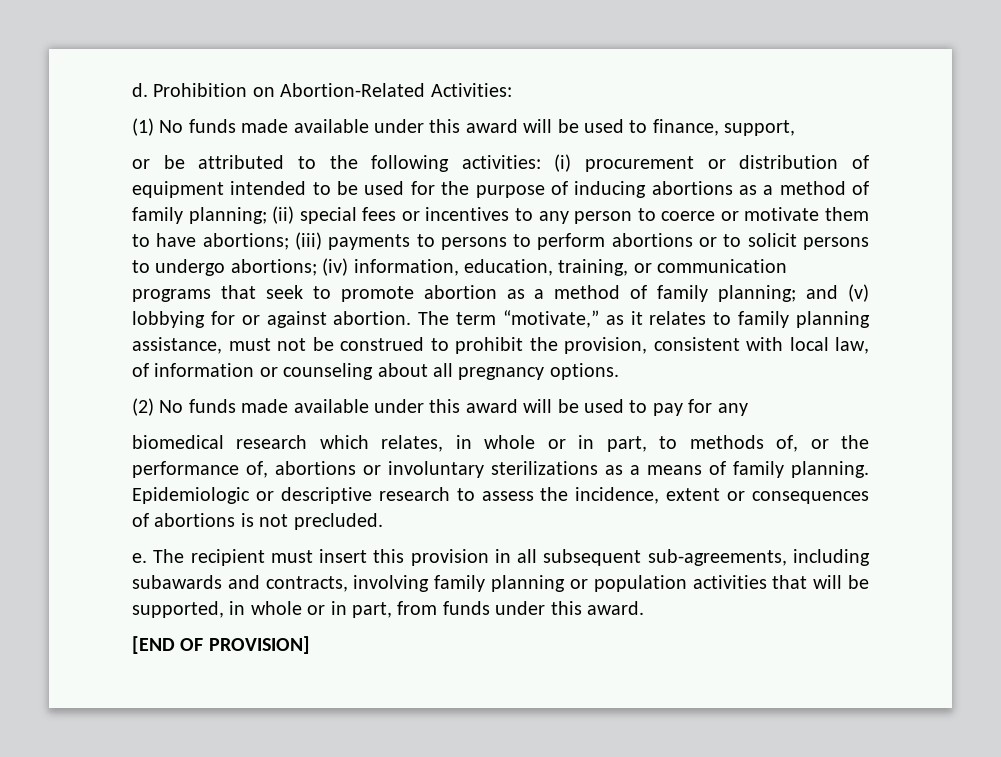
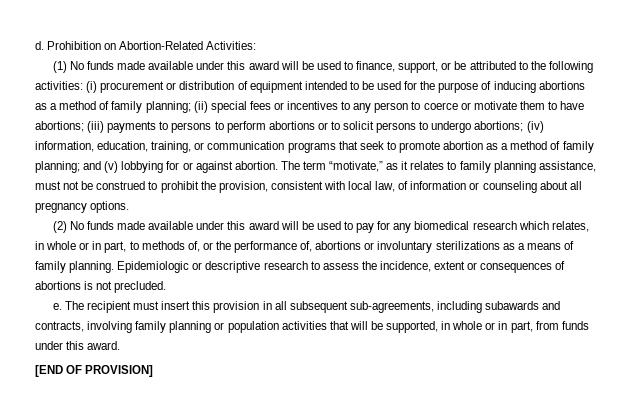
(796, 128) // -> (439, 67) none
(748, 409) // -> (412, 228) none

